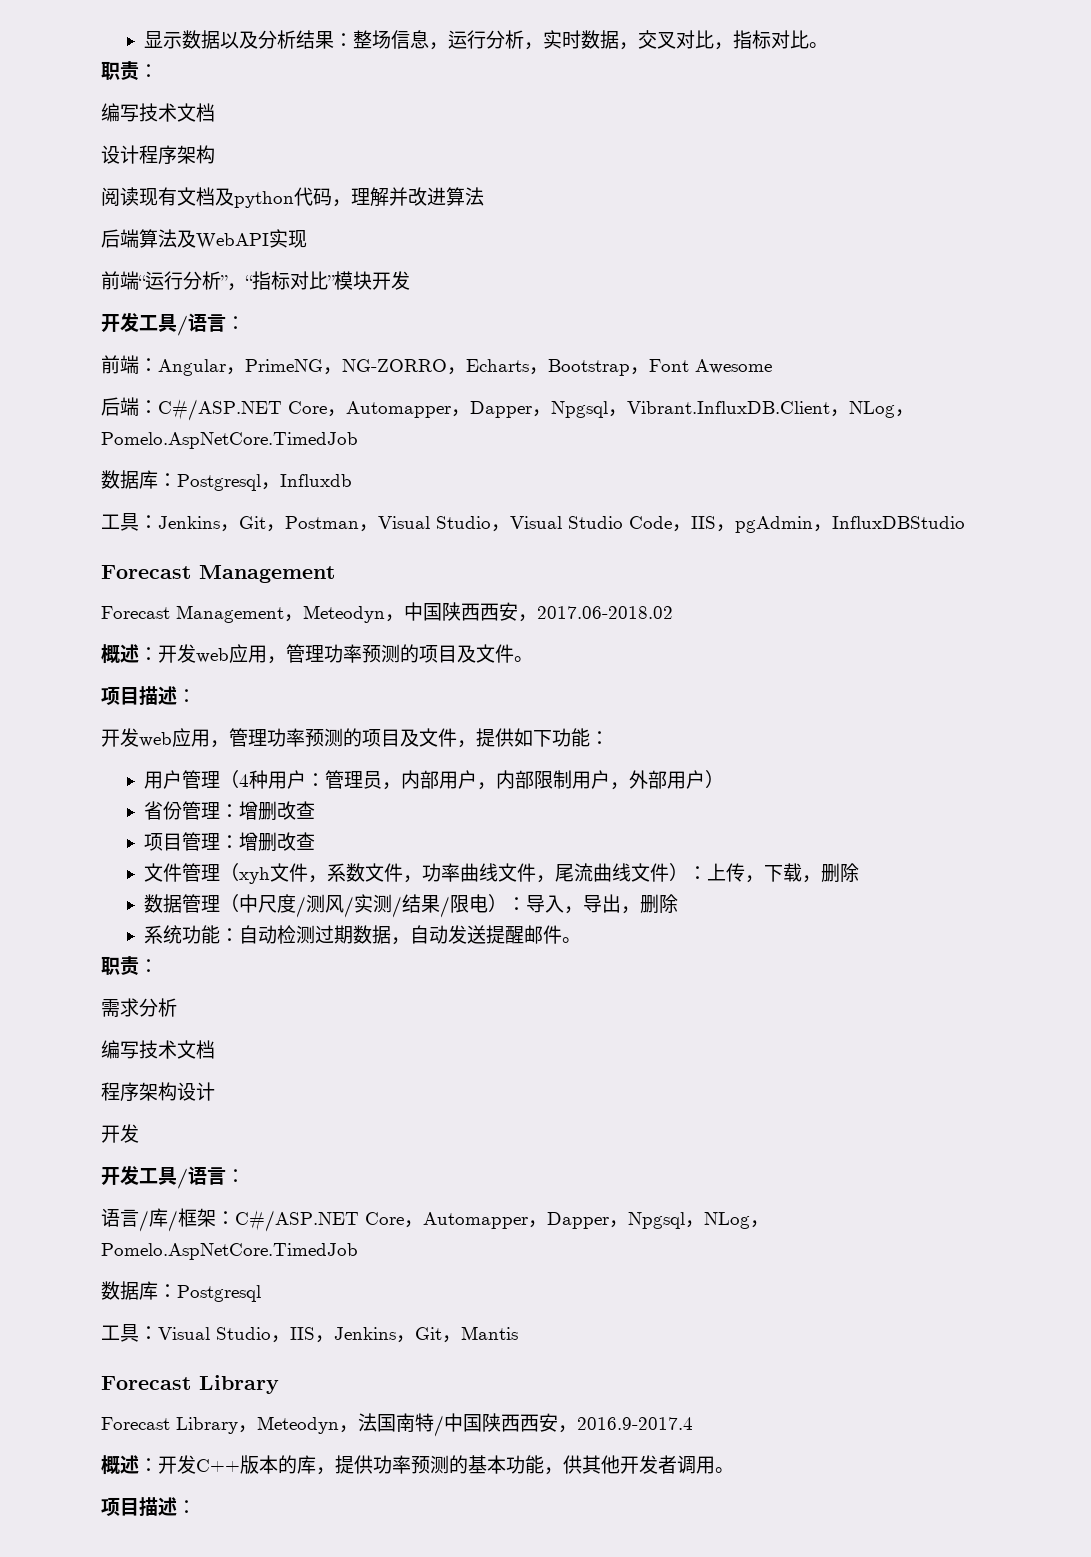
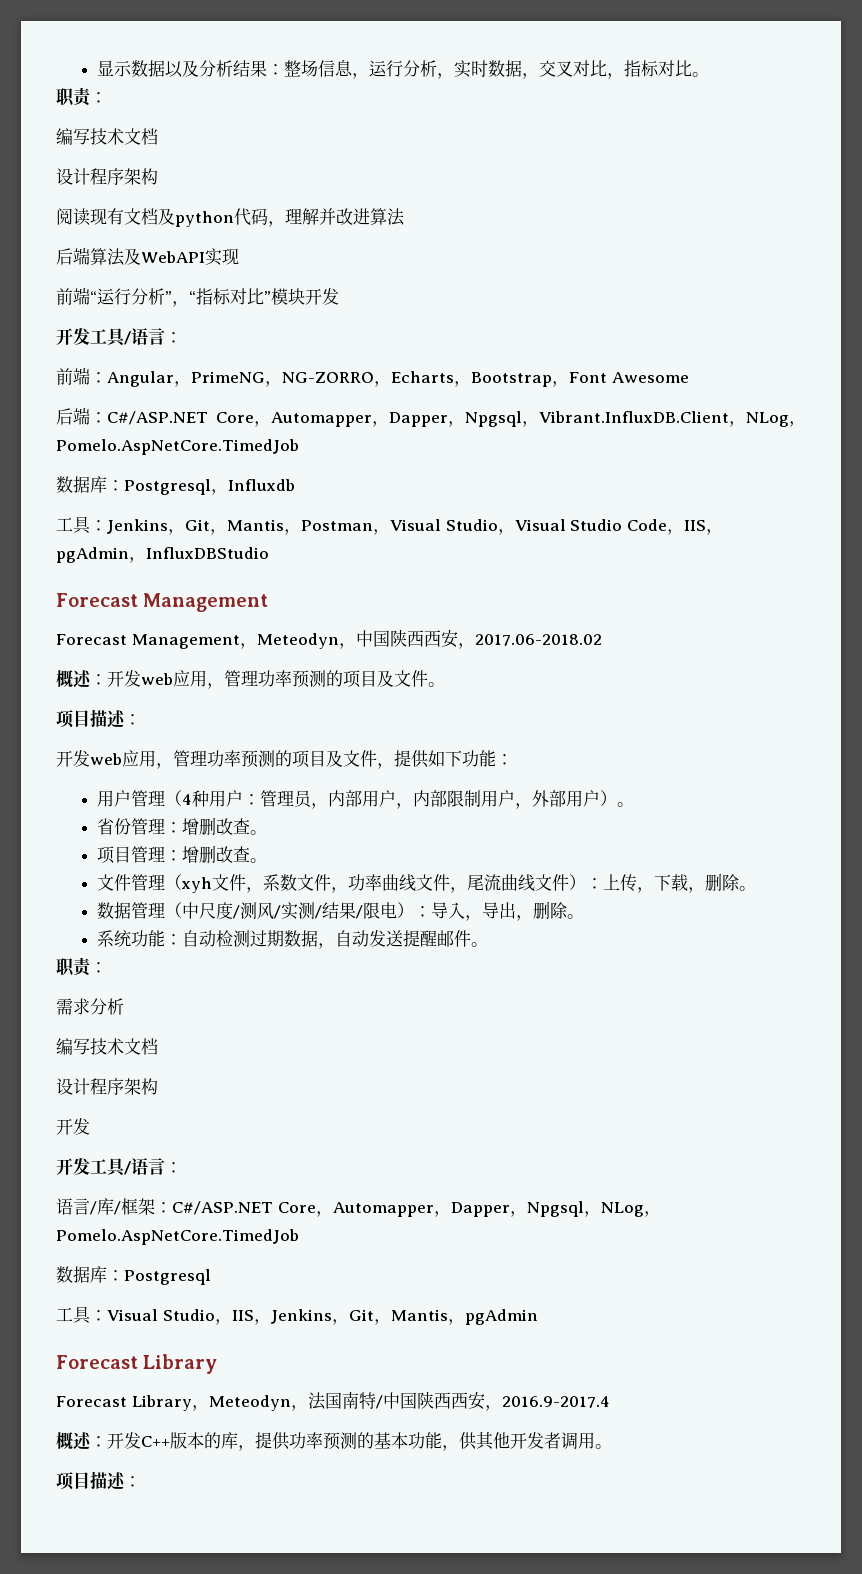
(285, 528) none -> [227,519,301,535] Mantis，
(724, 779) none -> [617,802,635,807] 。
(315, 810) none -> [250,830,268,835] 。
(315, 841) none -> [250,858,268,863] 。
(859, 872) none -> [739,886,757,891] 。
(678, 903) none -> [567,914,585,919] 。
[101,1082,215,1102] 程序架构设计 -> [56,1078,158,1095] 设计程序架构
(518, 1333) none -> [447,1309,538,1325] ，pgAdmin

